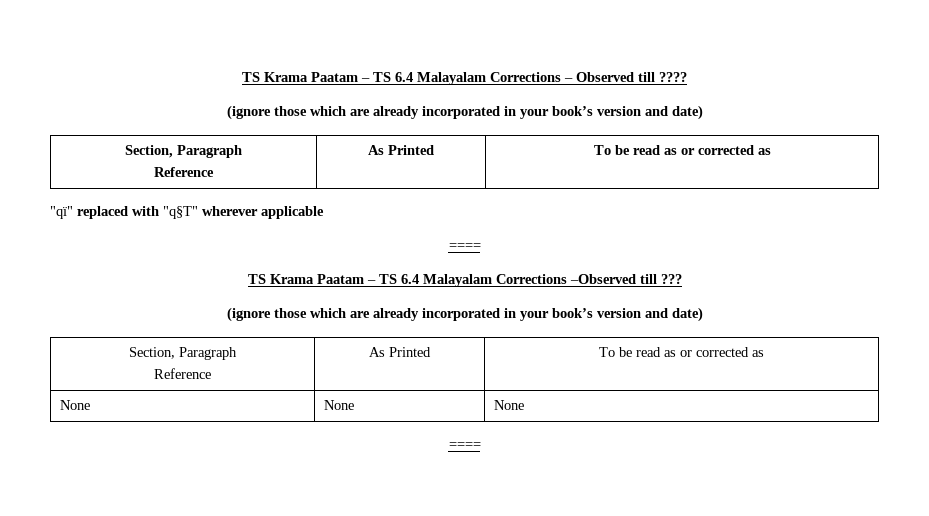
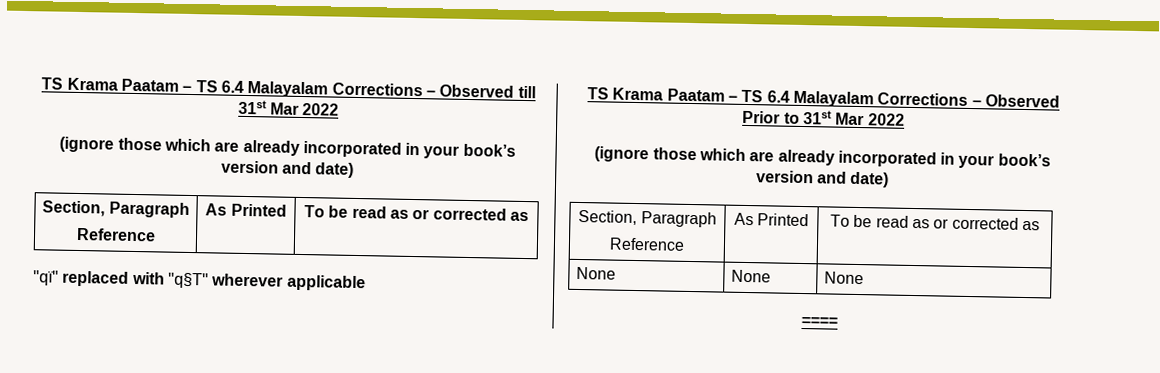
[659,72,687,82] ???? -> [237,99,340,116] 31st Mar 2022
[448,243,481,250] [247,274,682,287] // ==== // TS Krama Paatam – TS 6.4 Malayalam Corrections –Observed till ??? -> [587,87,1060,108] [742,110,905,126] // TS Krama Paatam – TS 6.4 Malayalam Corrections – Observed Prior to 31st Mar 2022

